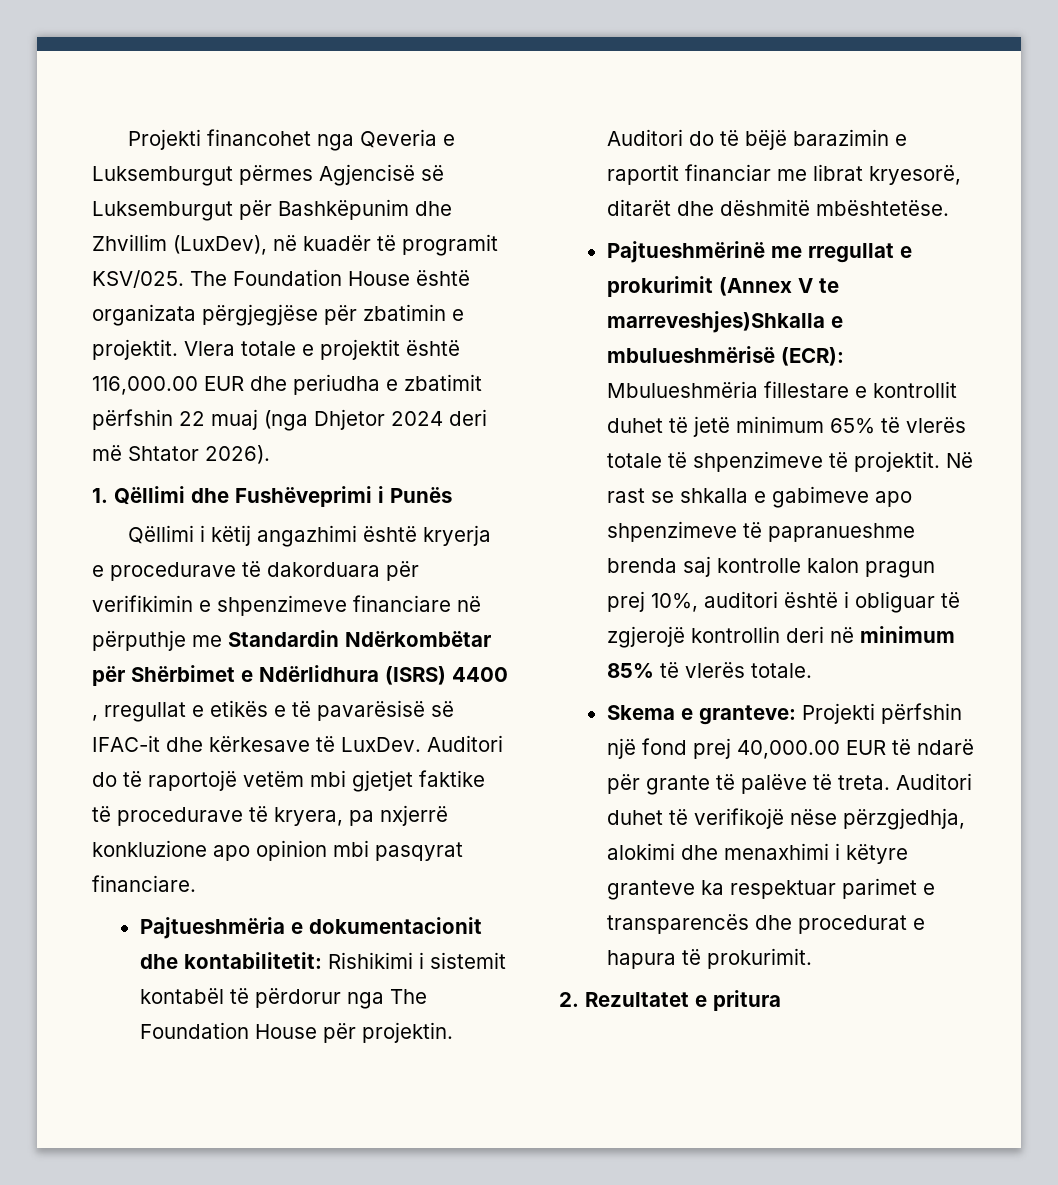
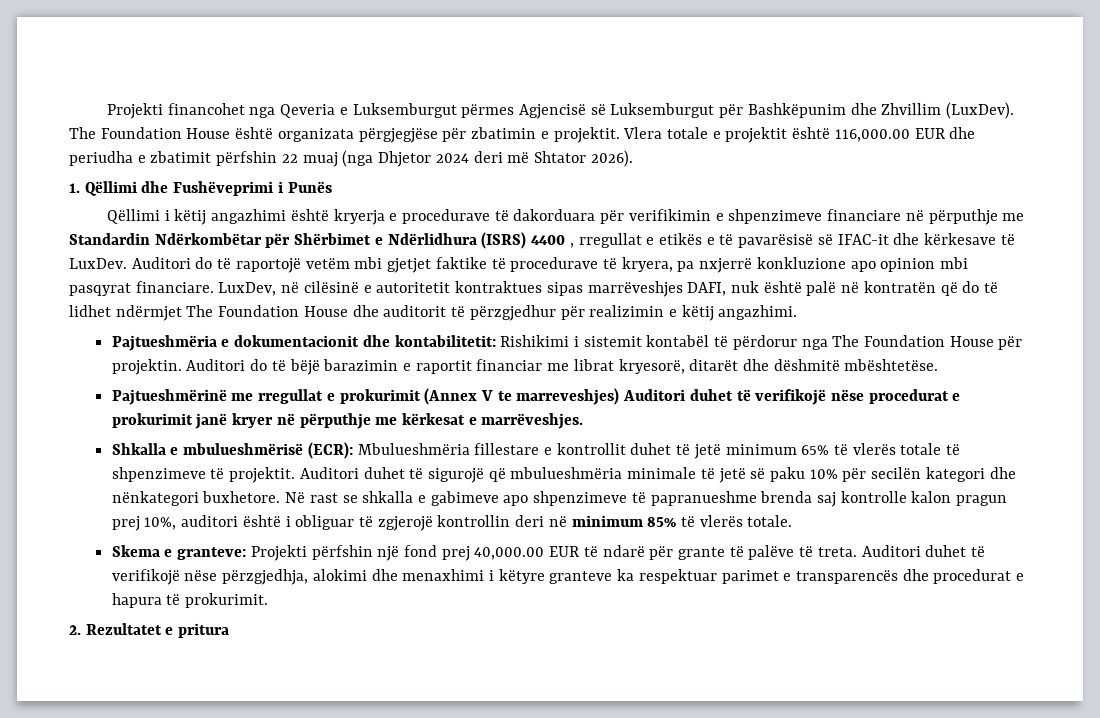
[173,234,498,256] [92,270,184,288] (LuxDev), në kuadër të programit KSV/025. -> [946,102,1015,119] (LuxDev).
(196, 883) none -> [218,281,999,297] [69,305,798,321] LuxDev, në cilësinë e autoritetit kontraktues sipas marrëveshjes DAFI, nuk është palë në kontratën që do të lidhet ndërmjet The Foundation House dhe auditorit të përzgjedhur për realizimin e këtij angazhimi.
[606,311,825,333] marreveshjes)Shkalla -> [516,388,961,405] [111,413,584,429] [111,443,166,455] marreveshjes) Auditori duhet të verifikojë nëse procedurat e prokurimit janë kryer në përputhje me kërkesat e marrëveshjes. // Shkalla
(940, 461) none -> [299,467,1016,483] [111,491,281,506] Auditori duhet të sigurojë që mbulueshmëria minimale të jetë së paku 10% për secilën kategori dhe nënkategori buxhetore.

